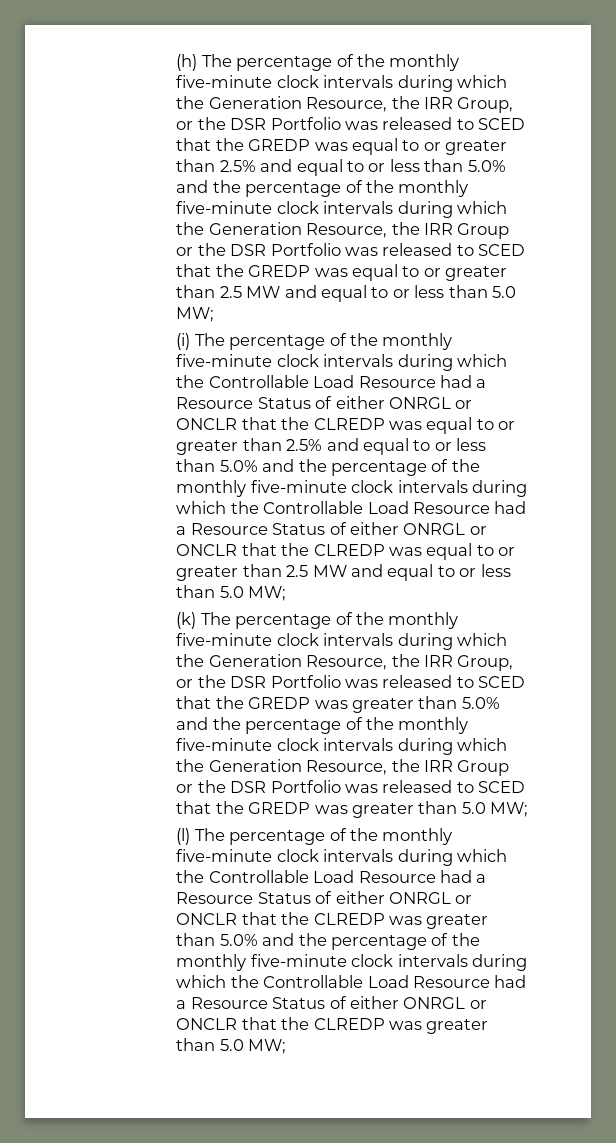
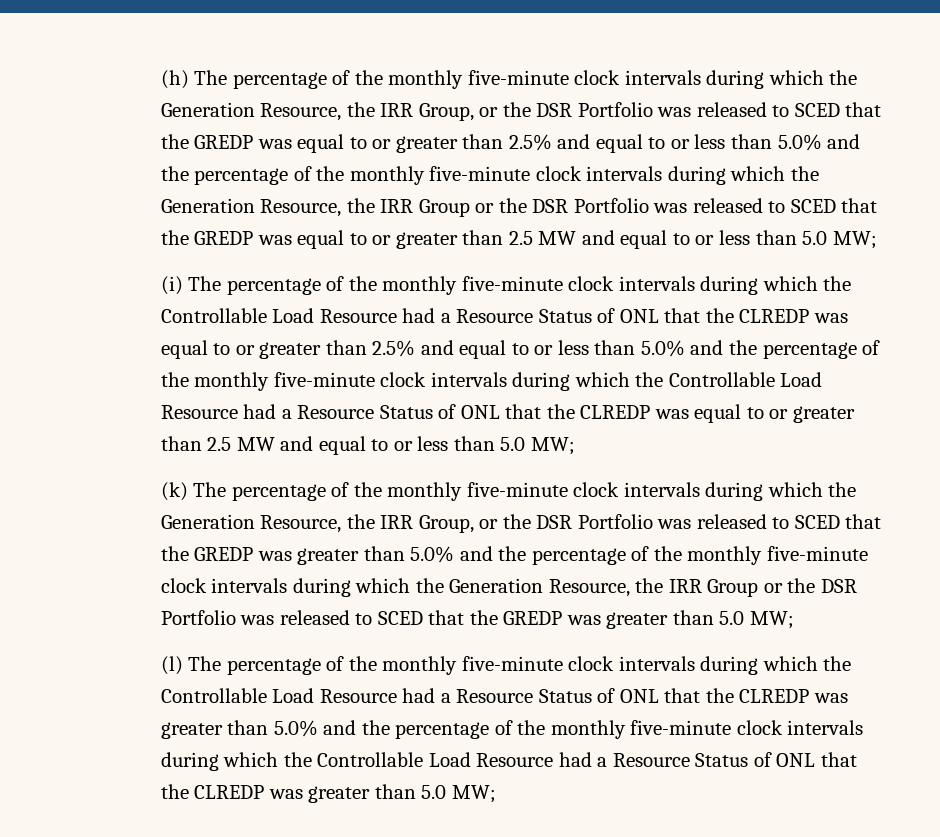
[335,396,473,409] [176,418,238,430] either ONRGL or ONCLR -> [619,309,659,323] ONL
[349,522,487,535] [176,544,238,556] either ONRGL or ONCLR -> [460,405,500,419] ONL
[335,891,473,904] [176,913,238,925] either ONRGL or ONCLR -> [619,689,659,703] ONL
[349,996,487,1009] [176,1018,238,1030] either ONRGL or ONCLR -> [776,753,816,767] ONL

